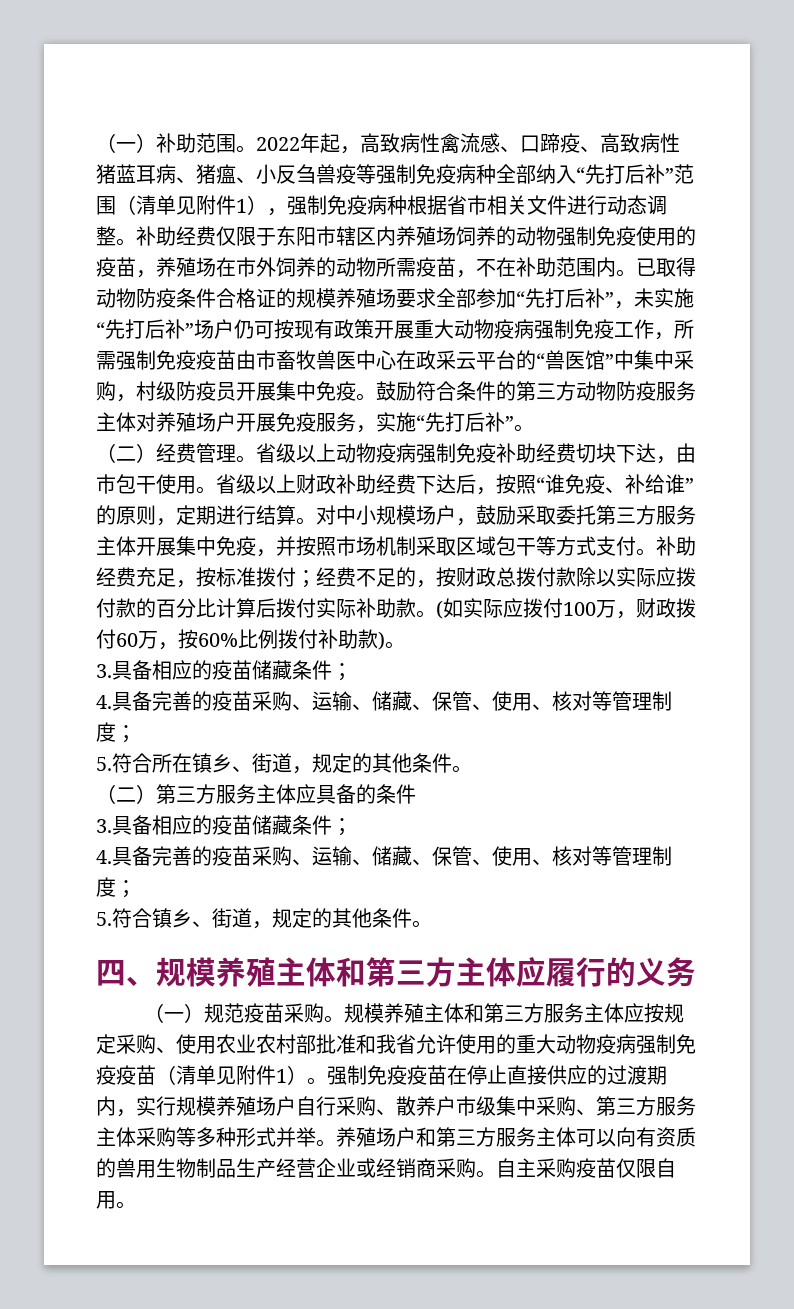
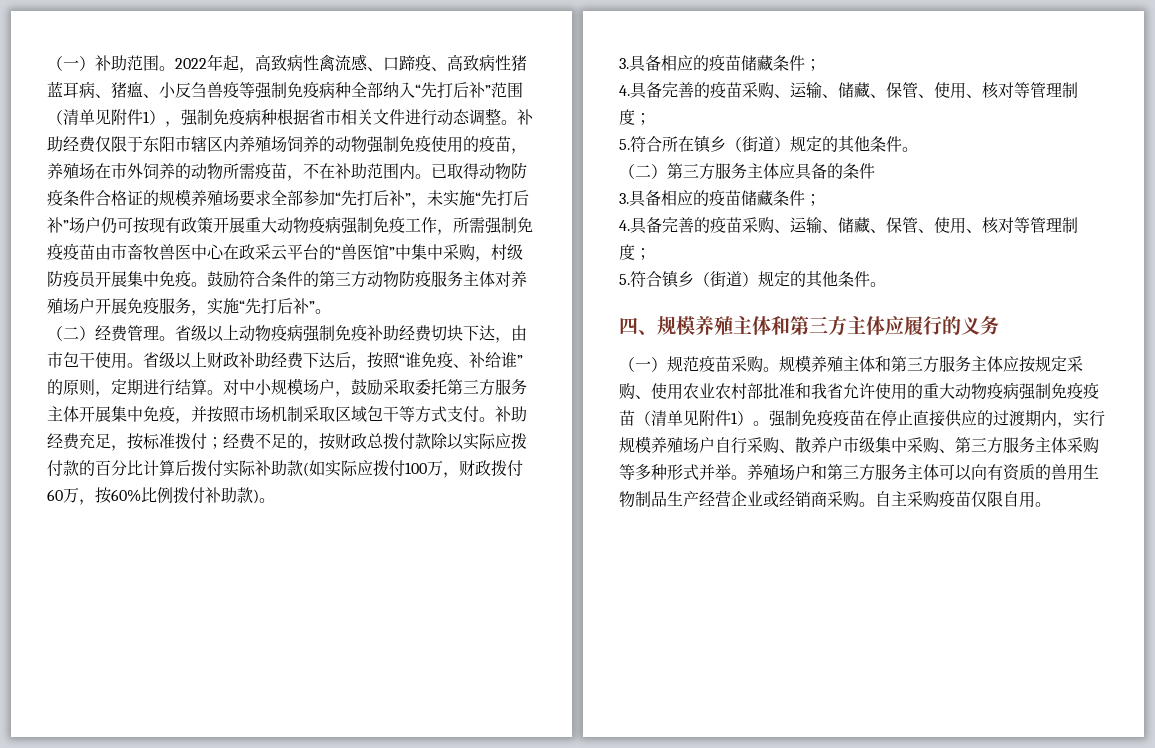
[416,610,436,618] 。 -> (303, 468) none
[232,753,312,774] 、街道， -> [726,136,790,152] （街道）
[192,908,272,929] 、街道， -> [694,271,758,287] （街道）

